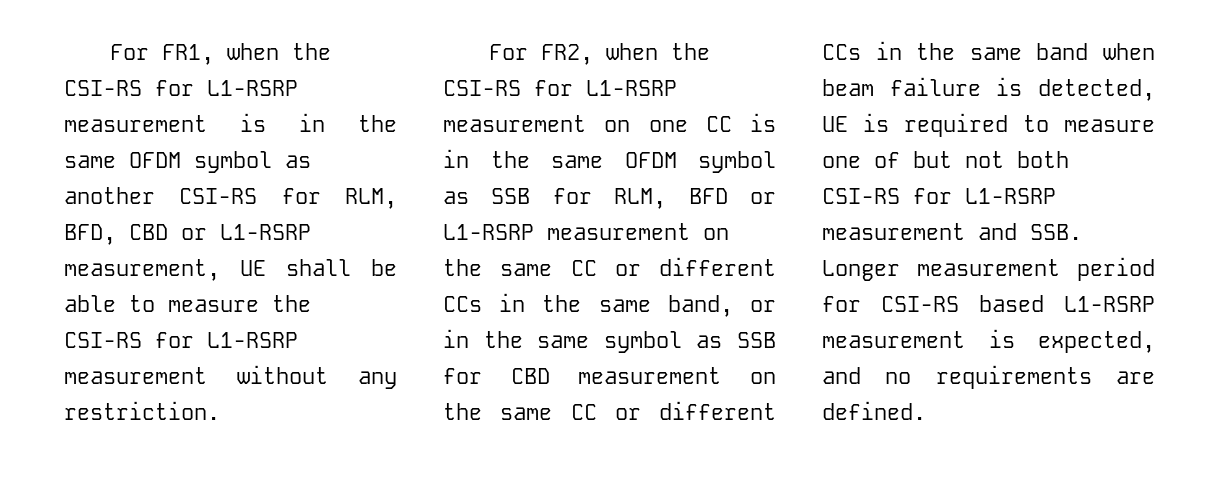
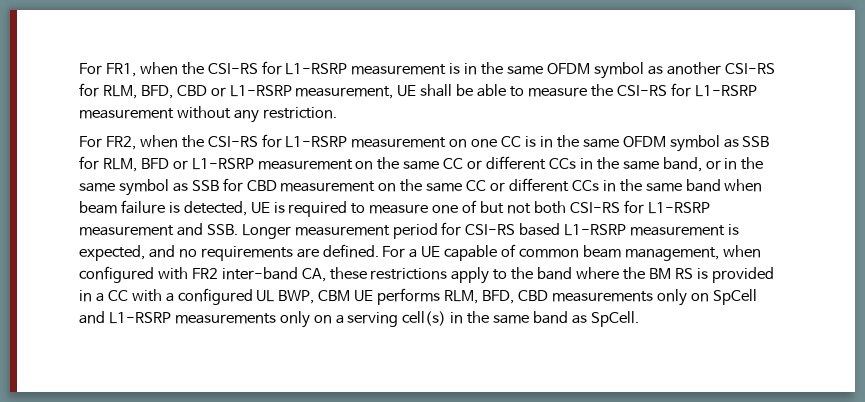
(926, 410) none -> [382,244,761,261] [79,266,774,284] [79,288,757,306] [79,311,639,328] For a UE capable of common beam management, when configured with FR2 inter-band CA, these restrictions apply to the band where the BM RS is provided in a CC with a configured UL BWP, CBM UE performs RLM, BFD, CBD measurements only on SpCell and L1-RSRP measurements only on a serving cell(s) in the same band as SpCell.

